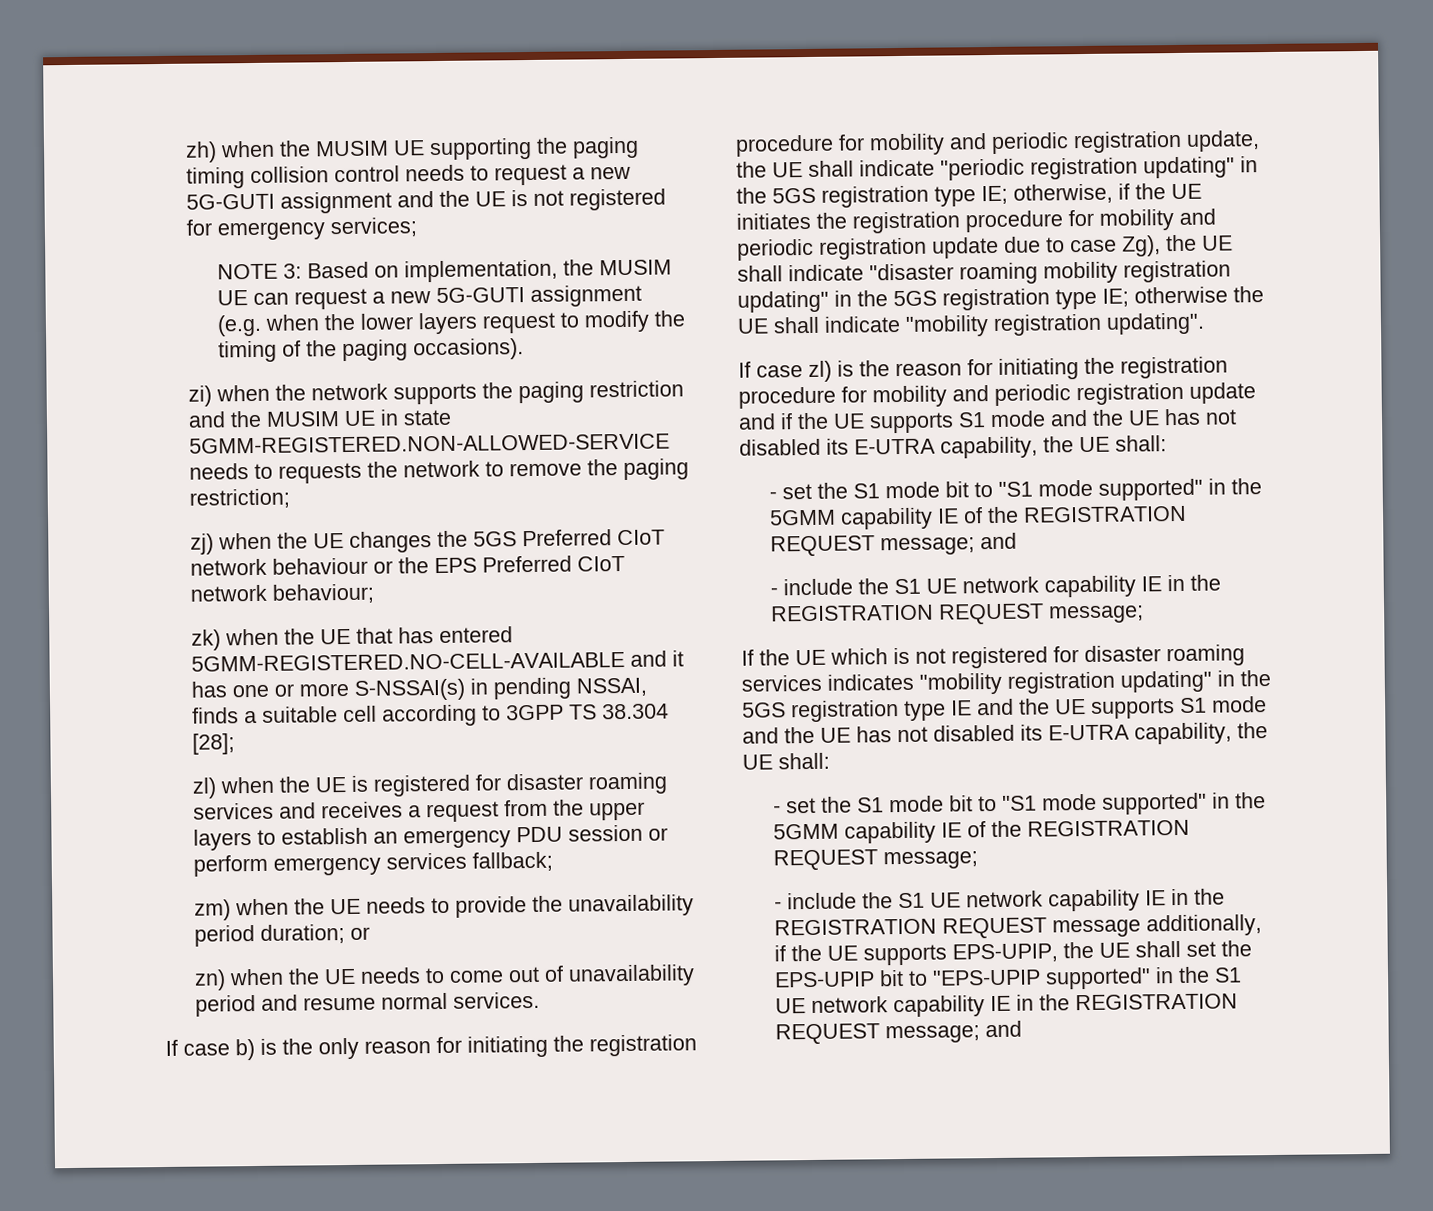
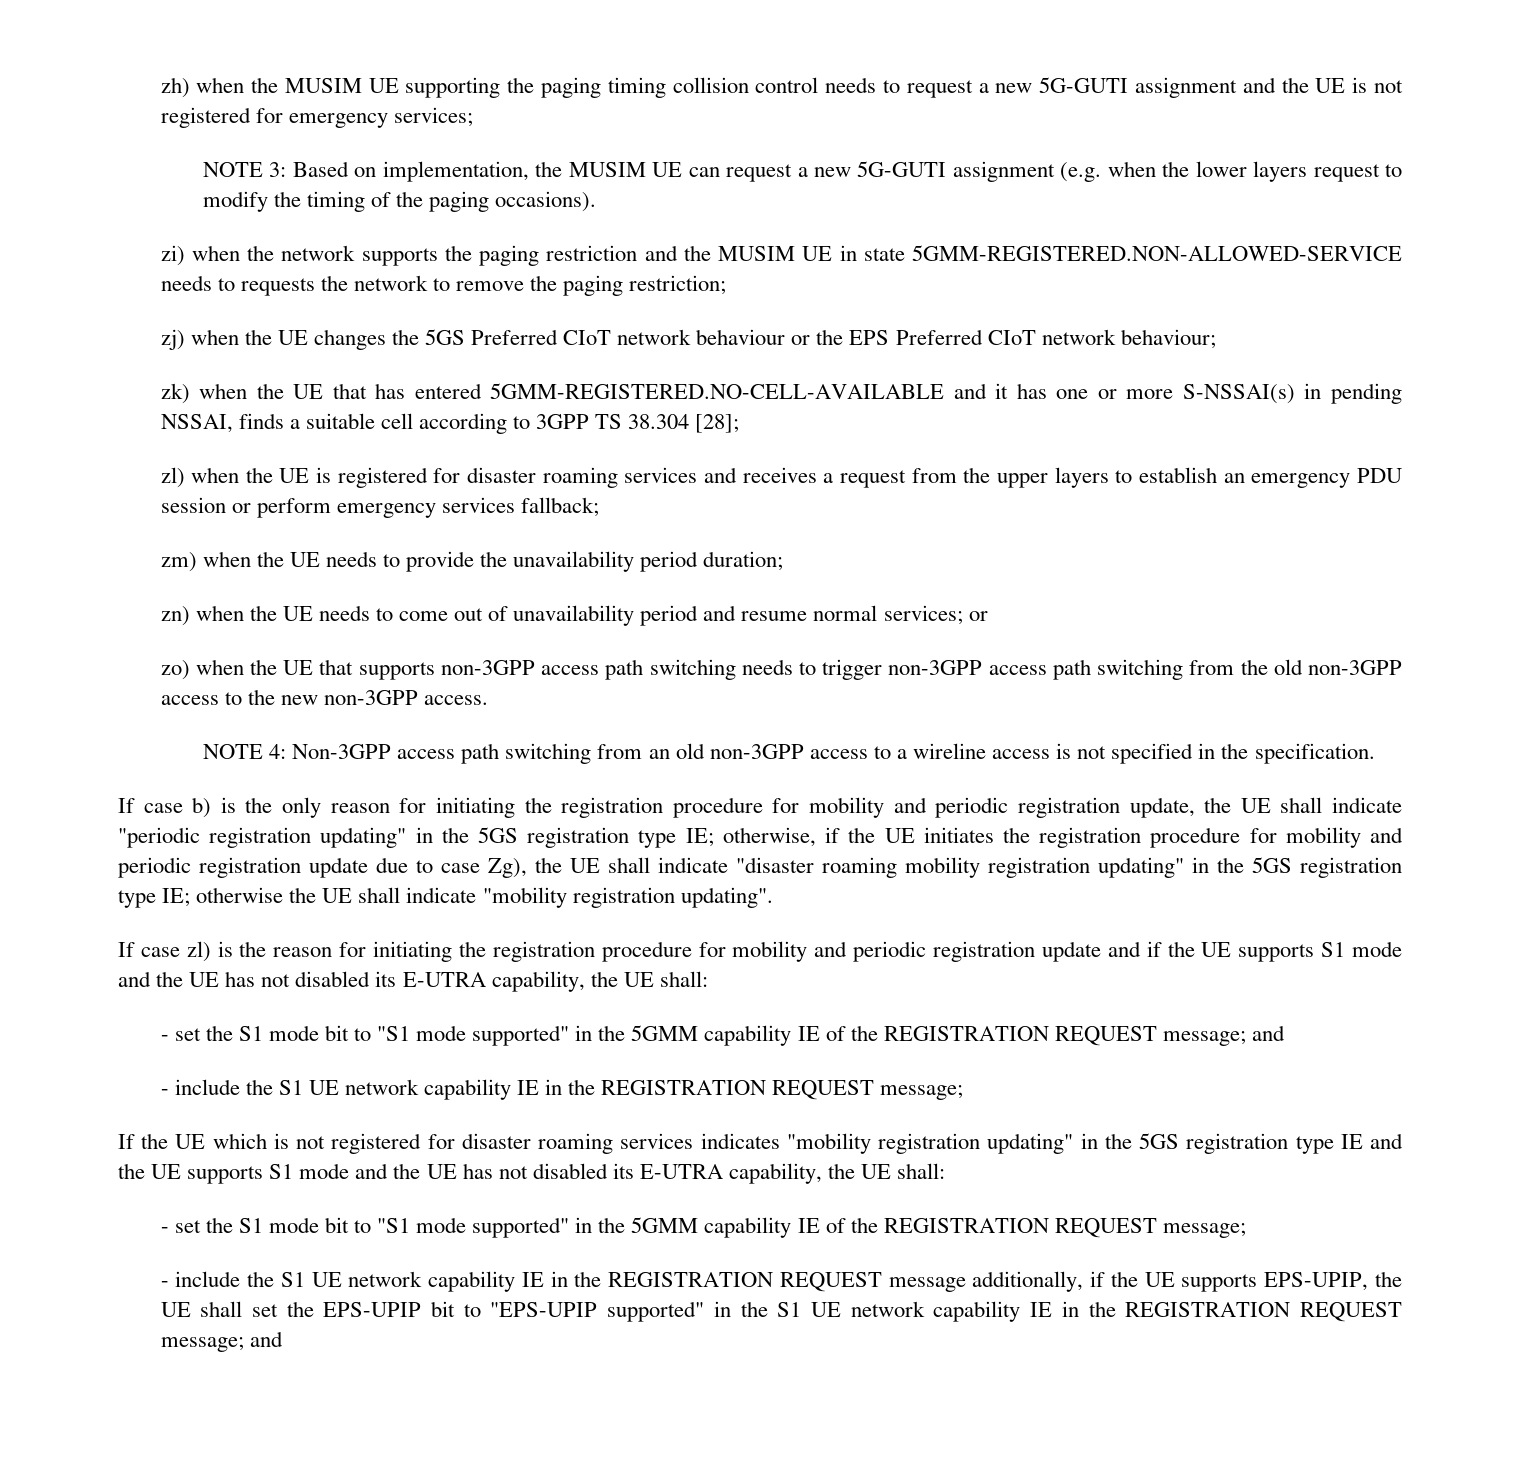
[349,926,370,940] or -> (784, 561) none
[452,991,540,1009] services. -> [883,605,988,625] [160,659,1402,680] [160,689,488,705] [203,743,1375,764] services; or // zo) when the UE that supports non-3GPP access path switching needs to trigger non-3GPP access path switching from the old non-3GPP access to the new non-3GPP access. // NOTE 4: Non-3GPP access path switching from an old non-3GPP access to a wireline access is not specified in the specification.

